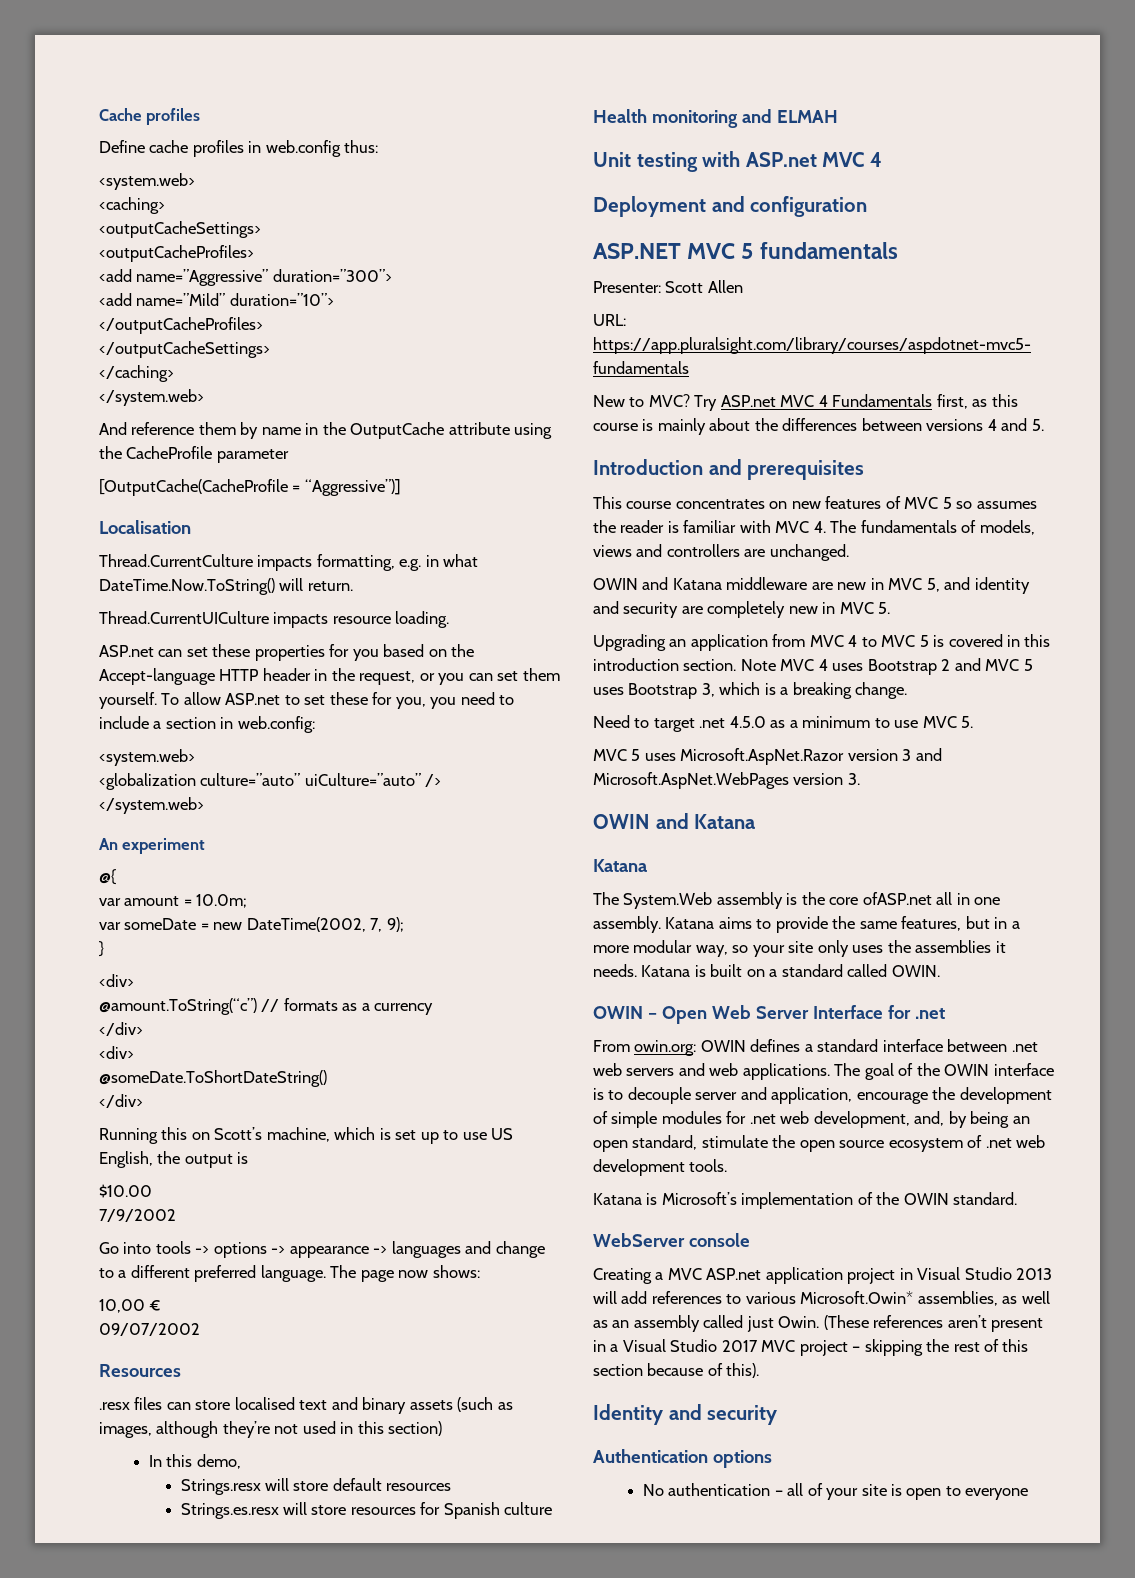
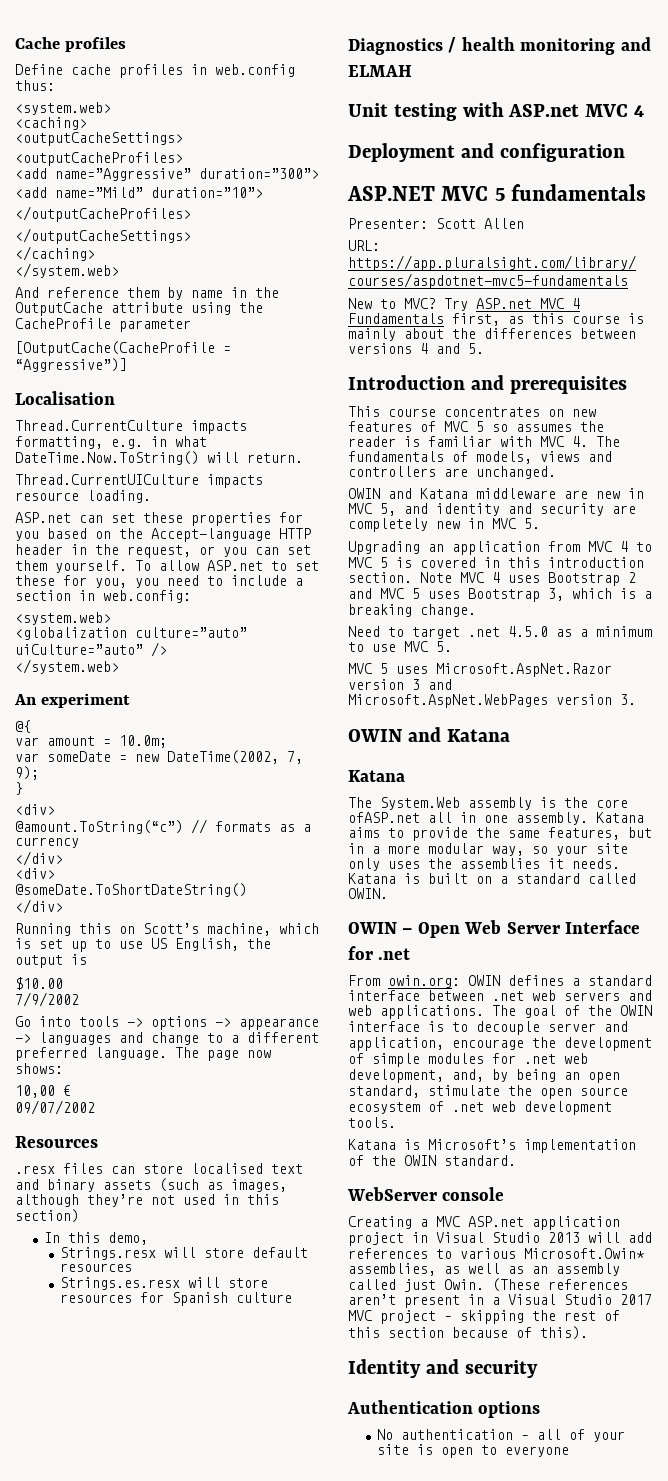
[593,109,647,123] Health -> [348,37,515,55] Diagnostics / health

